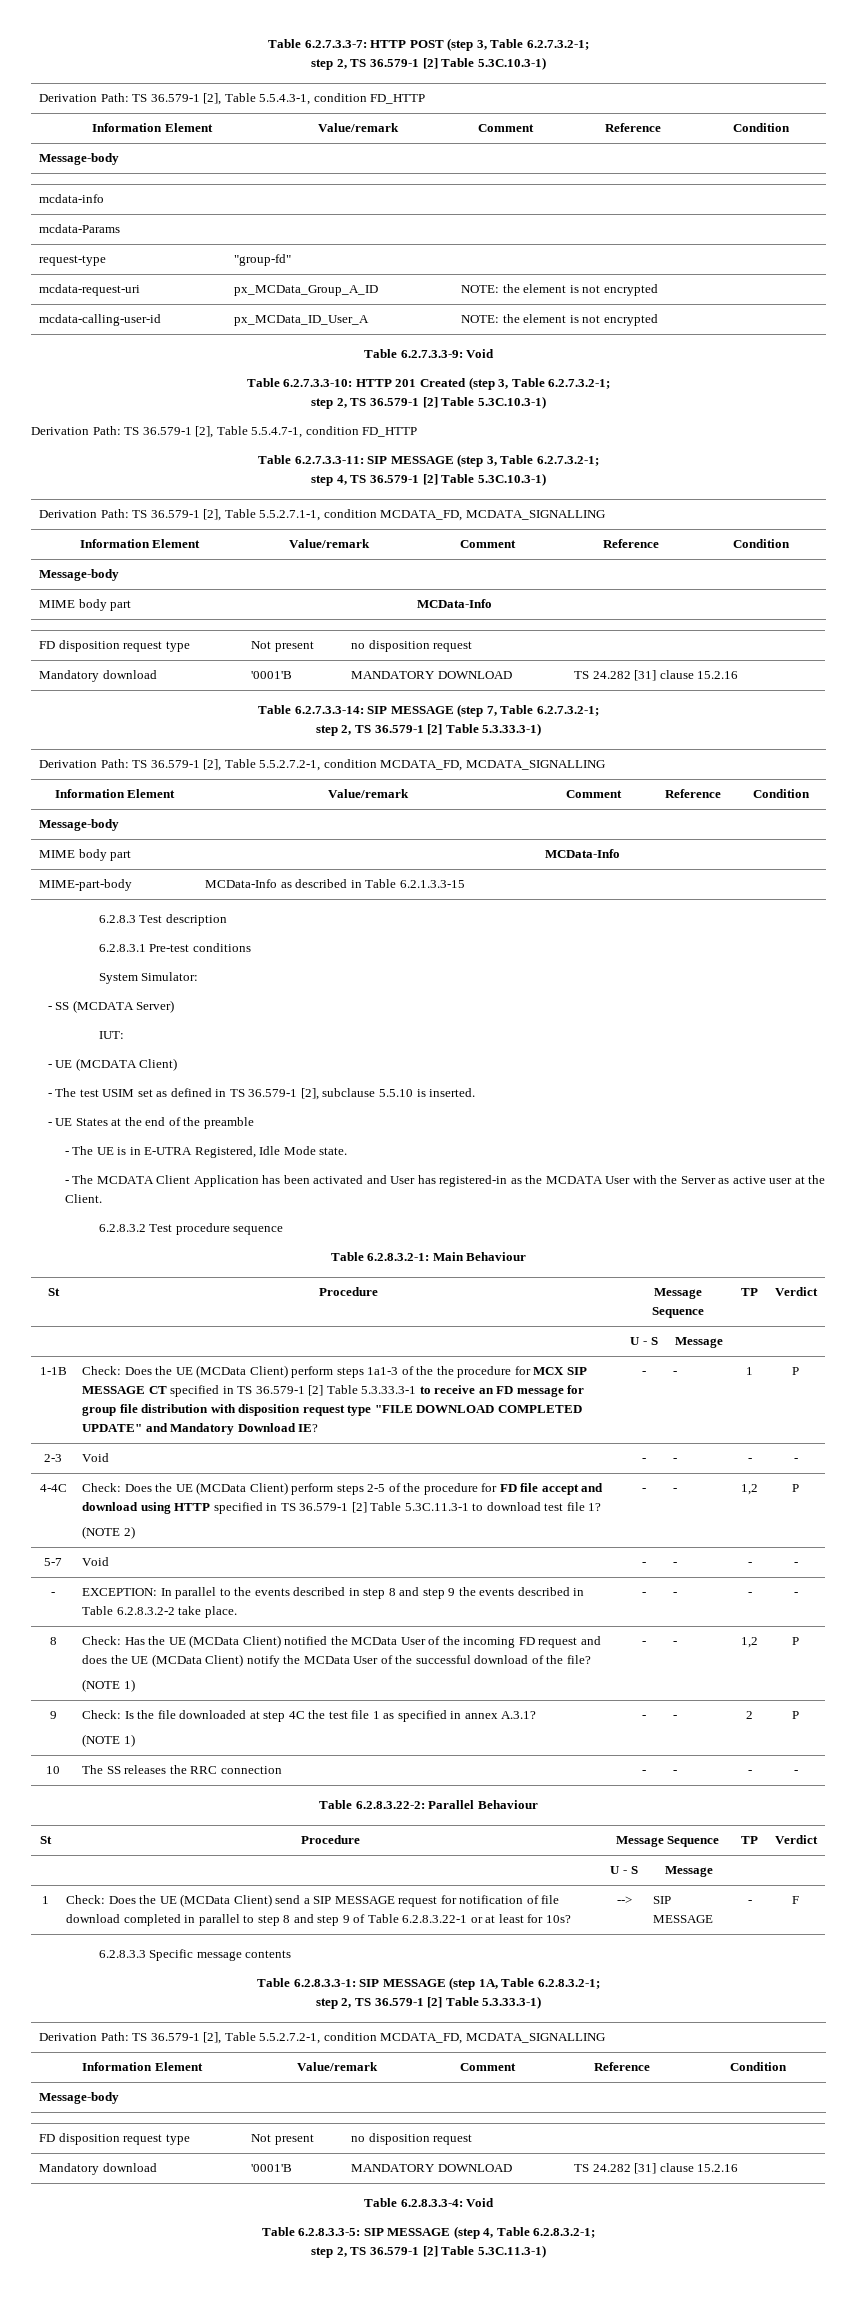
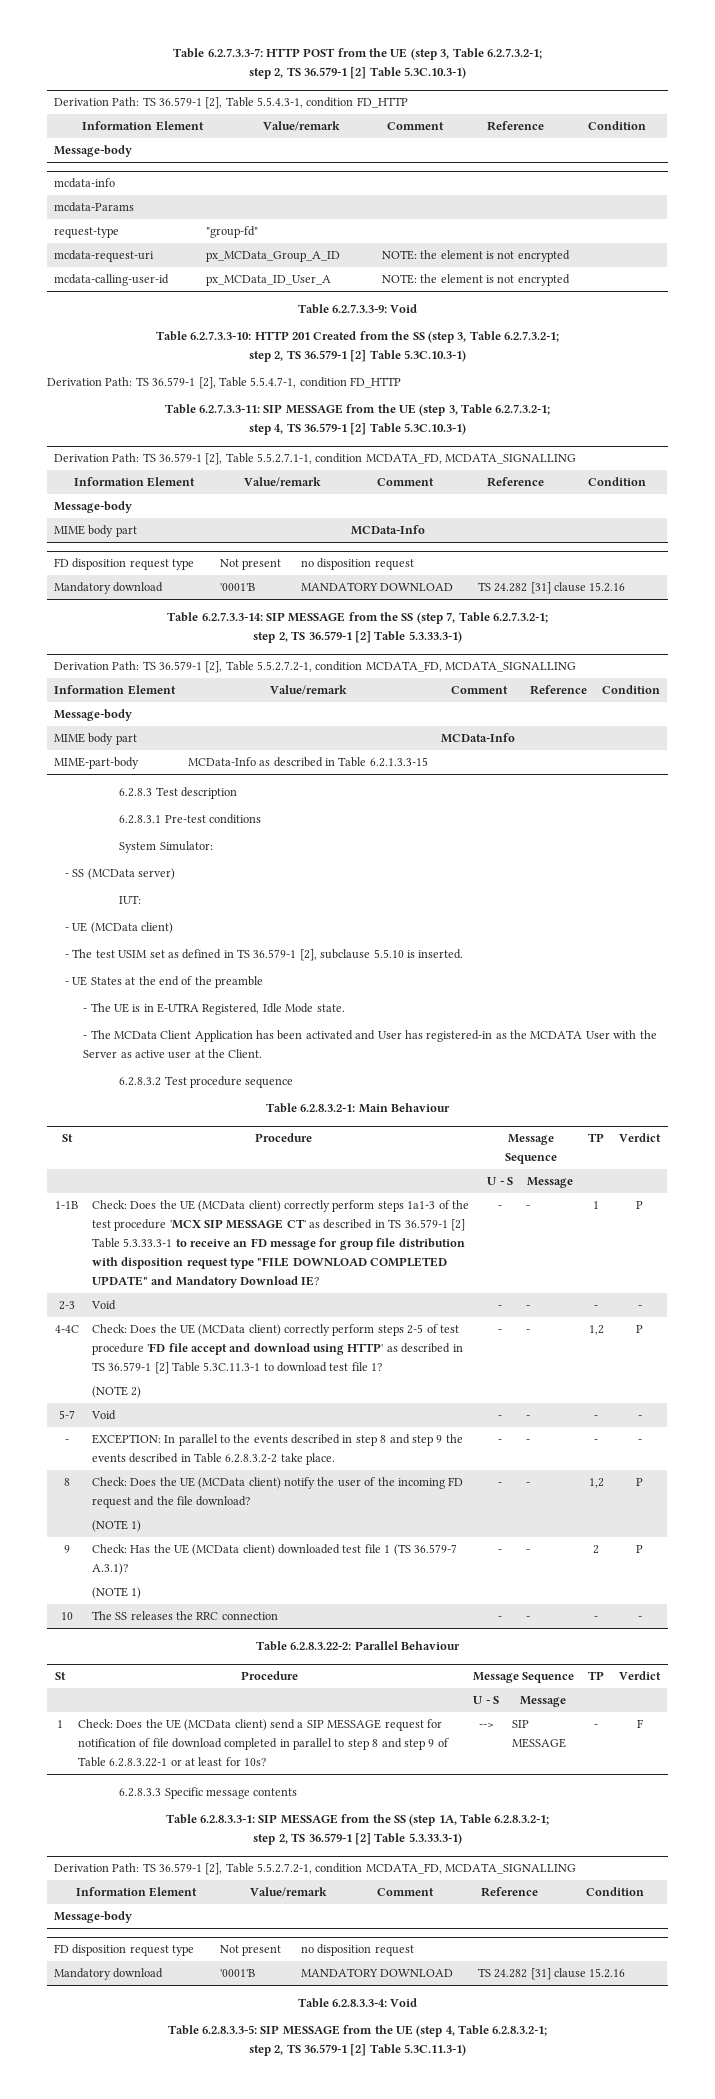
(444, 44) none -> [337,48,408,58] from the UE
(466, 382) none -> [359,331,425,340] from the SS
(454, 460) none -> [346,404,416,414] from the UE
(454, 710) none -> [348,612,414,621] from the SS
[72,1000,175,1013] (MCDATA Server) -> [87,868,176,880] (MCData server)
[75,1058,178,1071] (MCDATA Client) -> [90,922,174,934] (MCData client)
[96,1176,154,1184] MCDATA -> [113,1031,157,1039] MCData
[249,1365,288,1378] Client) -> [248,1200,331,1212] client) correctly
[436,1366,587,1378] [81,1385,220,1397] the procedure for MCX SIP MESSAGE CT specified -> [91,1219,373,1231] test procedure 'MCX SIP MESSAGE CT' as described
[249,1482,288,1495] Client) -> [248,1324,331,1336] client) correctly
[403,1483,517,1495] the procedure for FD -> [439,1325,459,1333] [91,1343,166,1355] test procedure 'FD
[174,1502,263,1514] HTTP specified -> [347,1343,451,1353] HTTP' as described
[124,1635,426,1648] Has the UE (MCData Client) notified the MCData User -> [130,1477,361,1489] Does the UE (MCData client) notify the user
[81,1654,591,1667] does the UE (MCData Client) notify the MCData User of the successful download of the file? -> [156,1496,251,1506] the file download?
[124,1710,537,1722] Is the file downloaded at step 4C the test file 1 as specified in annex A.3.1? -> [130,1544,457,1556] [91,1563,128,1575] Has the UE (MCData client) downloaded test file 1 (TS 36.579-7 A.3.1)?
[233,1894,272,1907] Client) -> [234,1719,267,1731] client)
(446, 1983) none -> [341,1814,406,1823] from the SS
(451, 2232) none -> [343,2025,413,2035] from the UE

